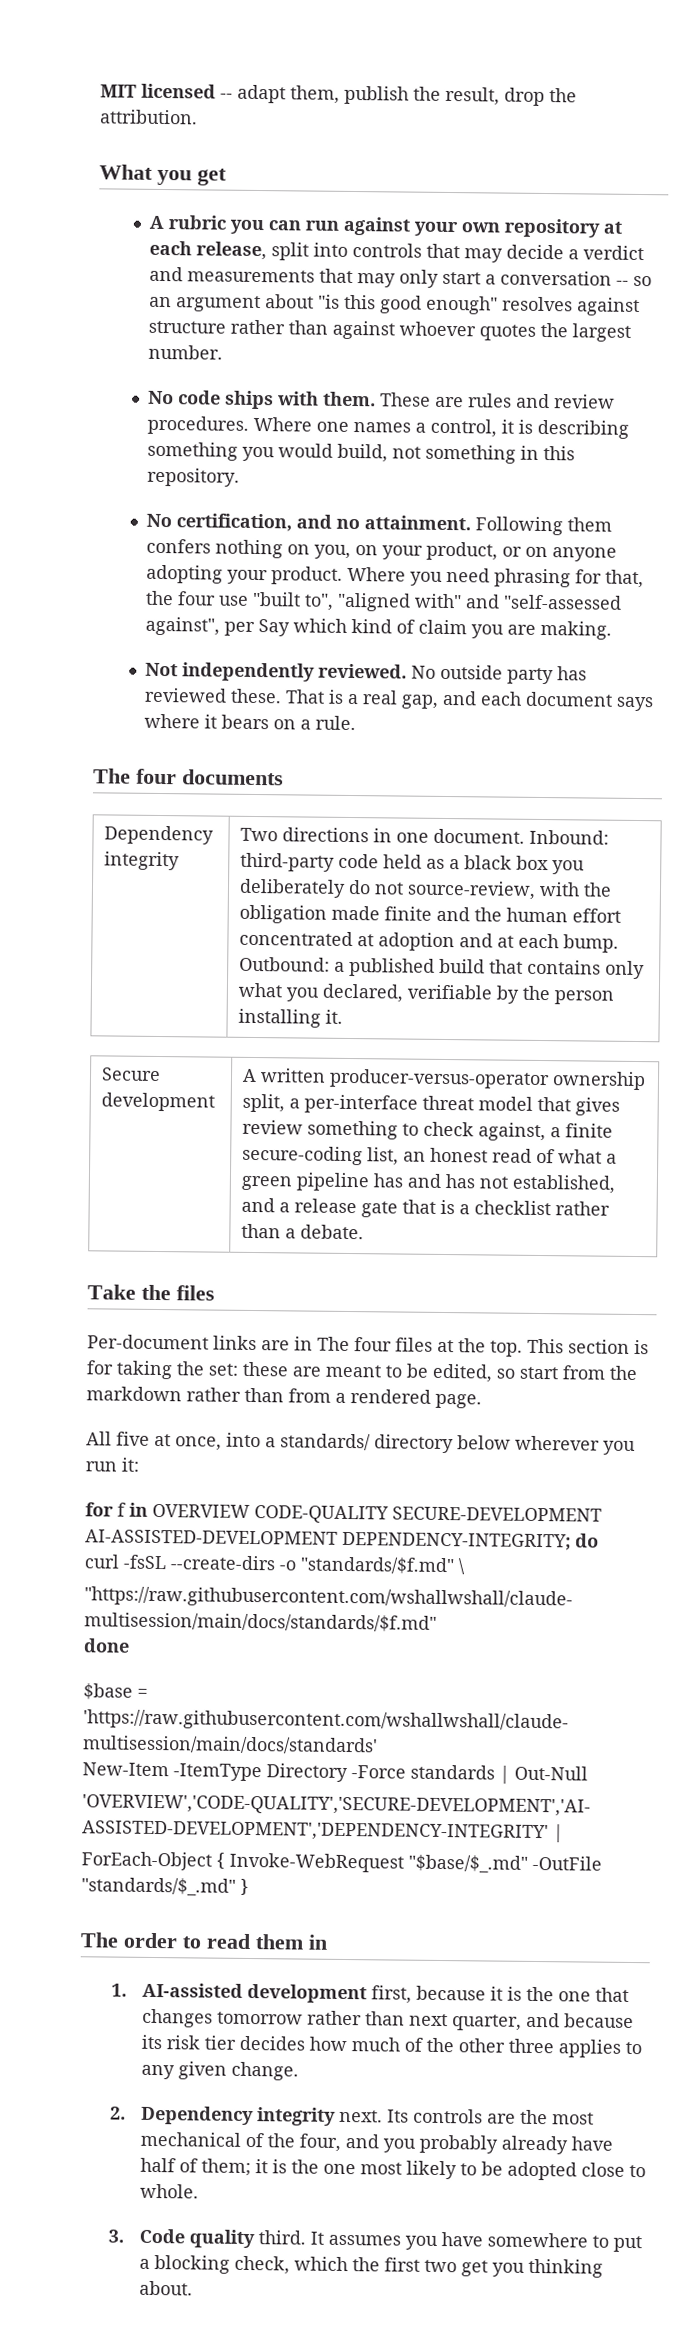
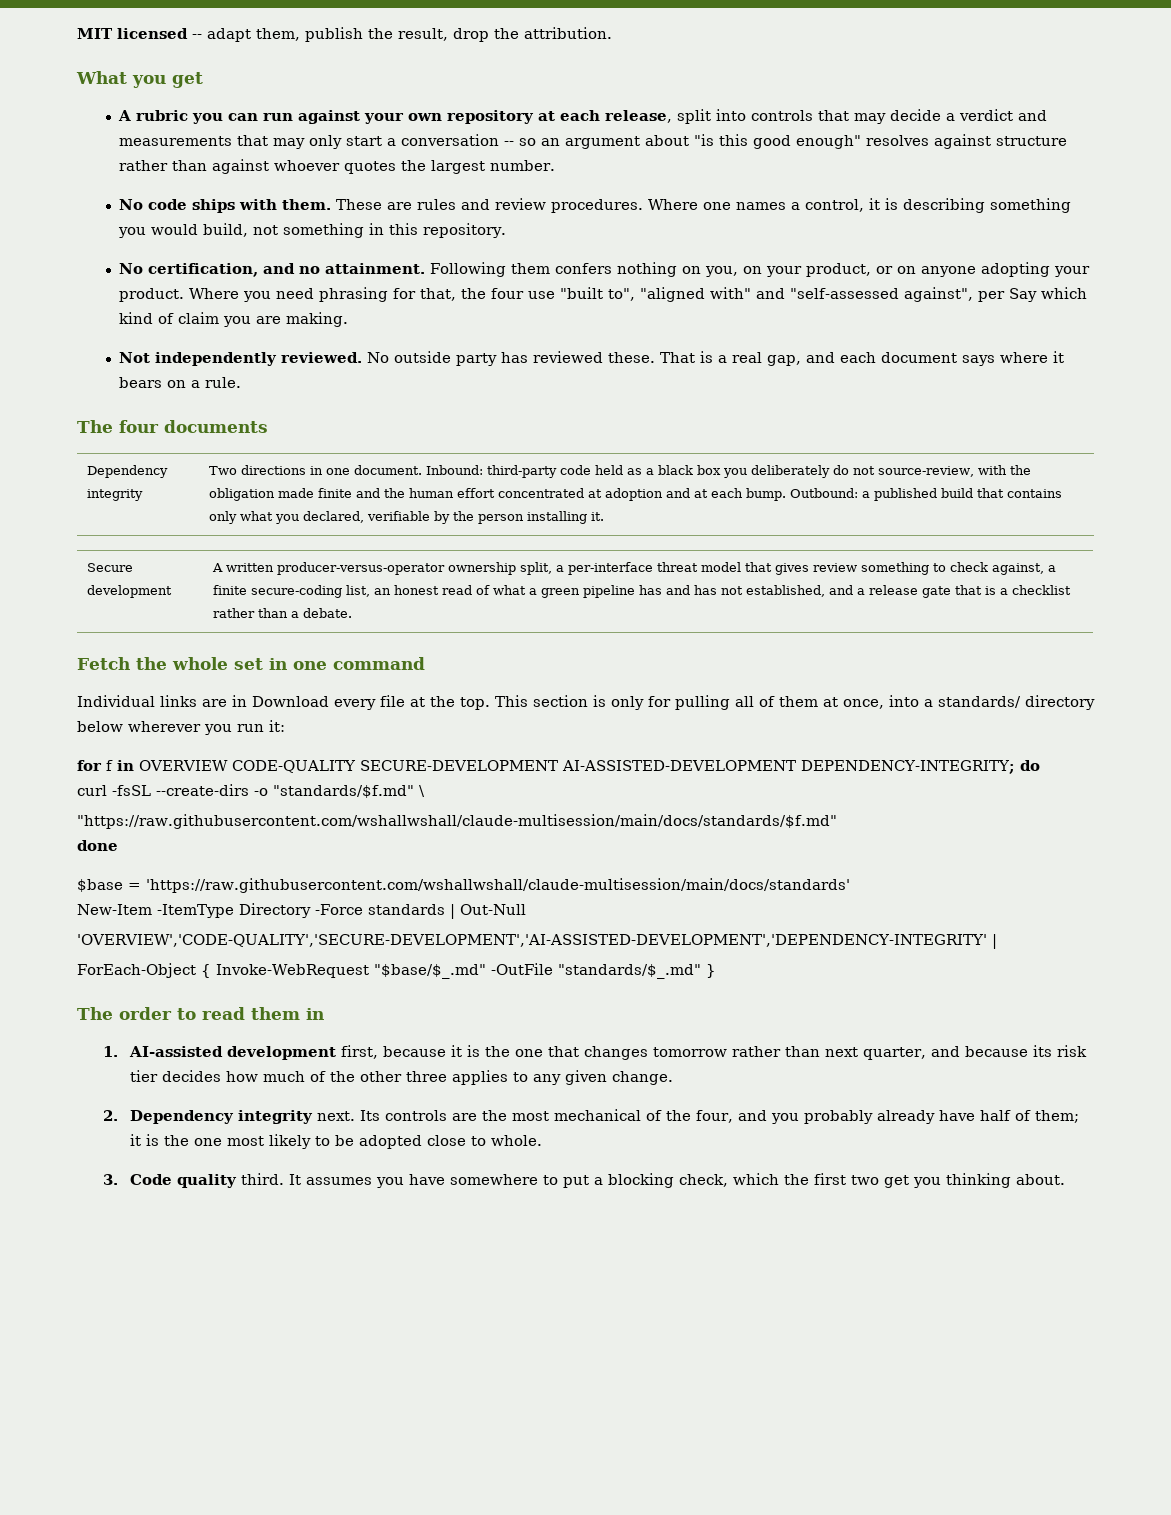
[87,1284,215,1301] [87,1334,433,1352] Take the files // Per-document links are in The four files -> [77,657,425,670] [77,695,405,710] Fetch the whole set in one command // Individual links are in Download every file
[86,1360,638,1383] [86,1386,482,1409] [86,1431,150,1446] for taking the set: these are meant to be edited, so start from the markdown rather than from a rendered page. // All five -> [611,695,818,710] only for pulling all of them

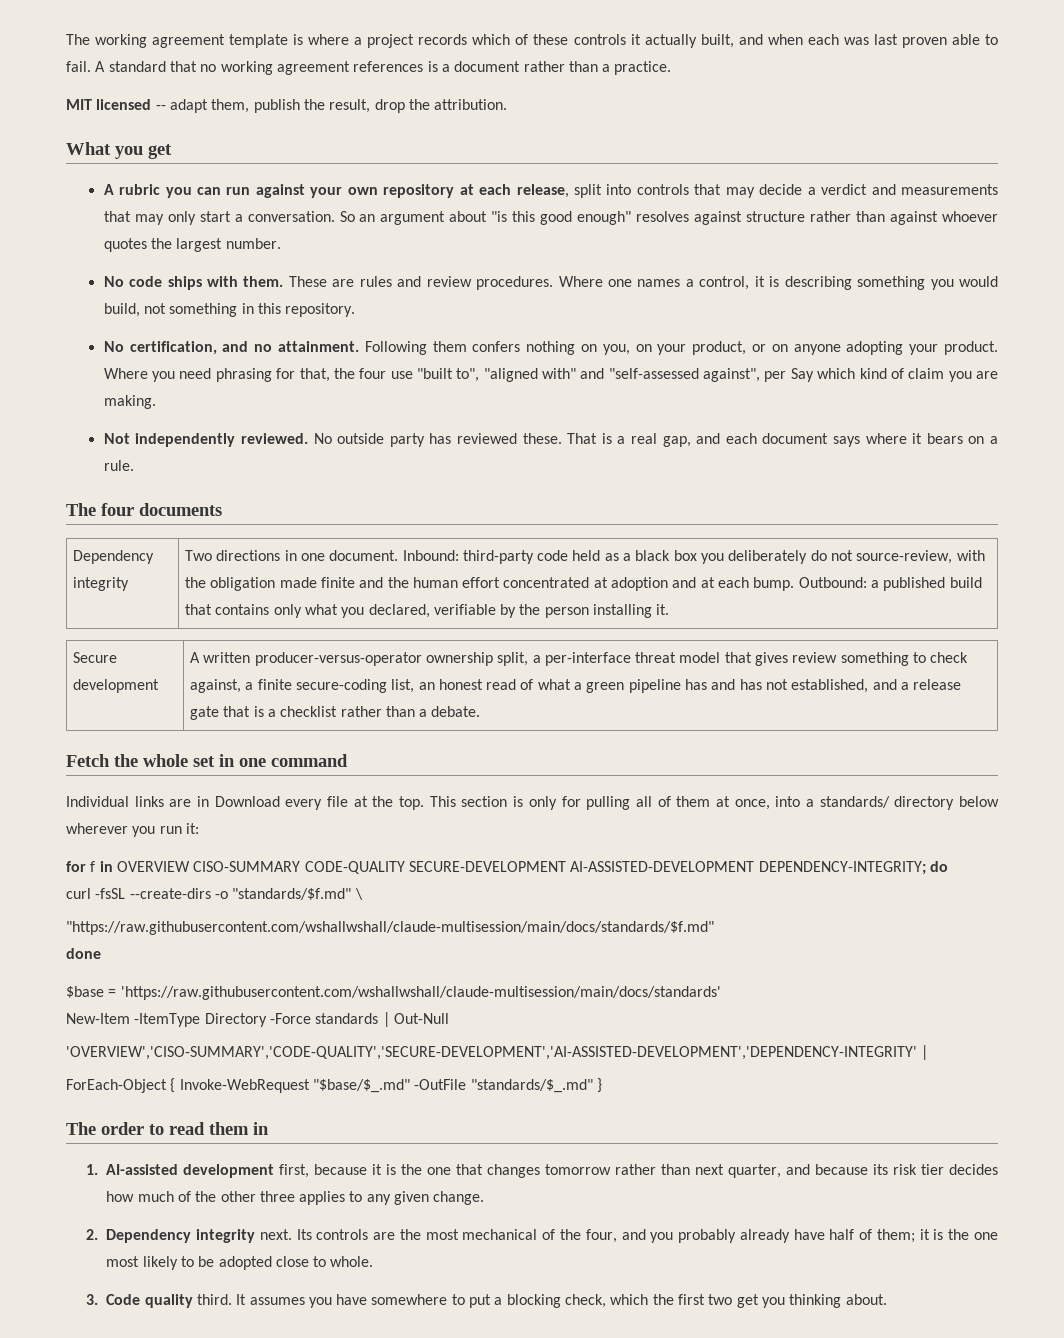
(77, 33) none -> [66,34,999,48] [66,61,672,75] The working agreement template is where a project records which of these controls it actually built, and when each was last proven able to fail. A standard that no working agreement references is a document rather than a practice. //
[401,134,537,146] conversation -- so -> [247,211,355,222] conversation. So
(228, 765) none -> [193,861,301,872] CISO-SUMMARY
[77,934,987,947] 'OVERVIEW','CODE-QUALITY','SECURE-DEVELOPMENT','AI-ASSISTED-DEVELOPMENT','DEPENDENCY-INTEGRITY' -> [66,1046,917,1060] 'OVERVIEW','CISO-SUMMARY','CODE-QUALITY','SECURE-DEVELOPMENT','AI-ASSISTED-DEVELOPMENT','DEPENDENCY-INTEGRITY'

